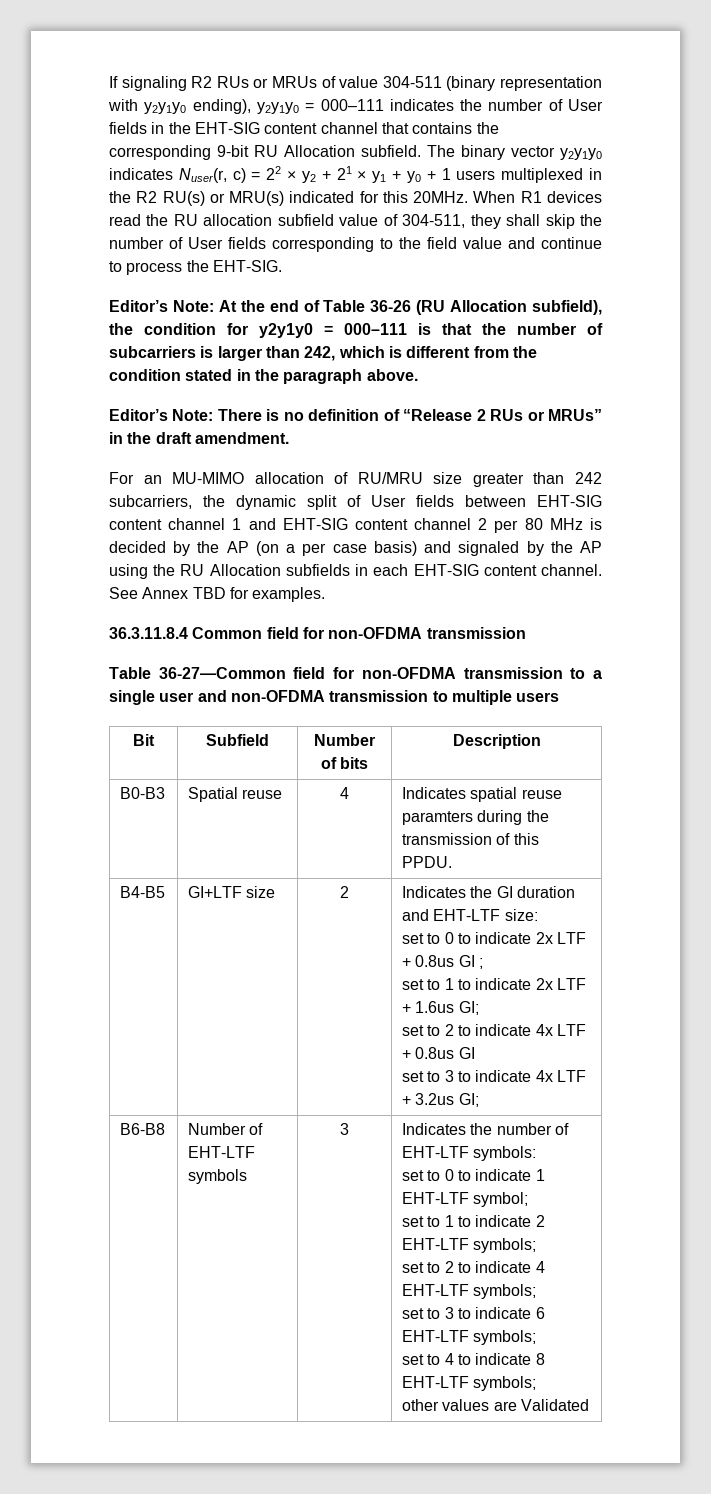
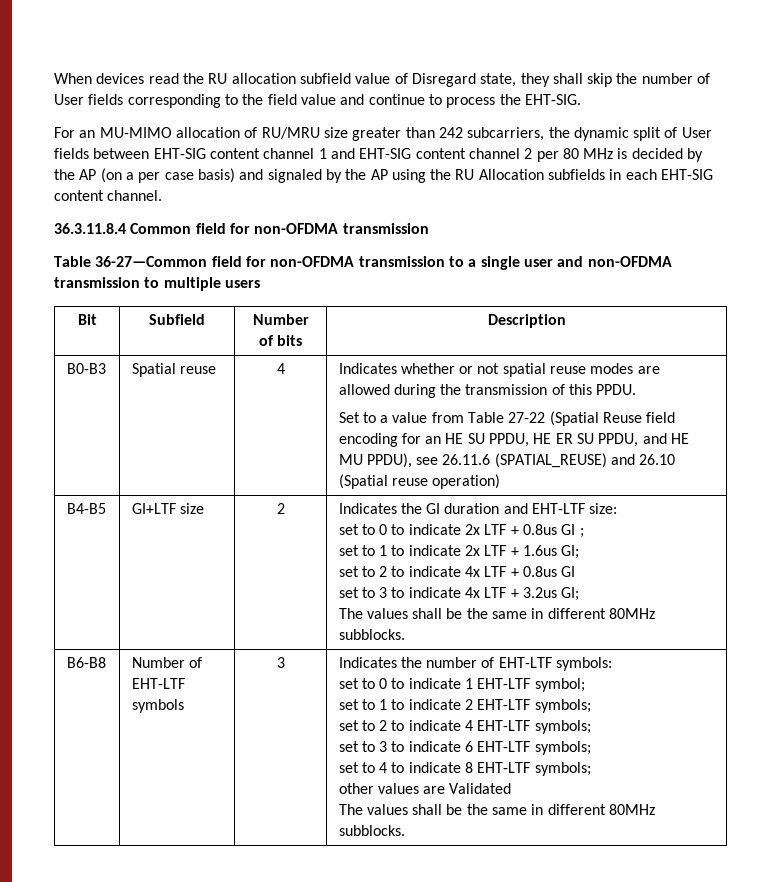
[109,76,602,91] [108,99,604,114] [109,122,499,134] [109,145,602,160] [109,166,602,183] [109,191,542,206] If signaling R2 RUs or MRUs of value 304-511 (binary representation with y2y1y0 ending), y2y1y0 = 000–111 indicates the number of User fields in the EHT-SIG content channel that contains the corresponding 9-bit RU Allocation subfield. The binary vector y2y1y0 indicates Nuser(r, c) = 22 × y2 + 21 × y1 + y0 + 1 users multiplexed in the R2 RU(s) or MRU(s) indicated for this 20MHz. When R1 -> [54,73,92,84] When
[402,214,466,228] 304-511, -> [411,73,517,87] Disregard state,
[109,300,602,315] [109,323,603,338] [109,346,537,361] [109,369,418,384] [109,409,602,421] [109,432,289,444] // Editor’s Note: At the end of Table 36-26 (RU Allocation subfield), the condition for y2y1y0 = 000–111 is that the number of subcarriers is larger than 242, which is different from the condition stated in the paragraph above. // Editor’s Note: There is no definition of “Release 2 RUs or MRUs” in the draft amendment. -> (581, 99) none
[109,587,326,602] See Annex TBD for examples. -> (163, 195) none
[470,787,562,802] [402,811,474,825] spatial reuse paramters -> [400,363,660,377] [338,384,390,395] whether or not spatial reuse modes are allowed
(453, 862) none -> [338,411,676,426] [338,433,690,447] [338,453,676,468] [338,474,501,489] // Set to a value from Table 27-22 (Spatial Reuse field encoding for an HE SU PPDU, HE ER SU PPDU, and HE MU PPDU), see 26.11.6 (SPATIAL_REUSE) and 26.10 (Spatial reuse operation)
(479, 1100) none -> [338,608,656,619] [338,629,405,640] // The values shall be the same in different 80MHz subblocks.
(590, 1405) none -> [338,804,656,815] [338,825,405,836] // The values shall be the same in different 80MHz subblocks.

